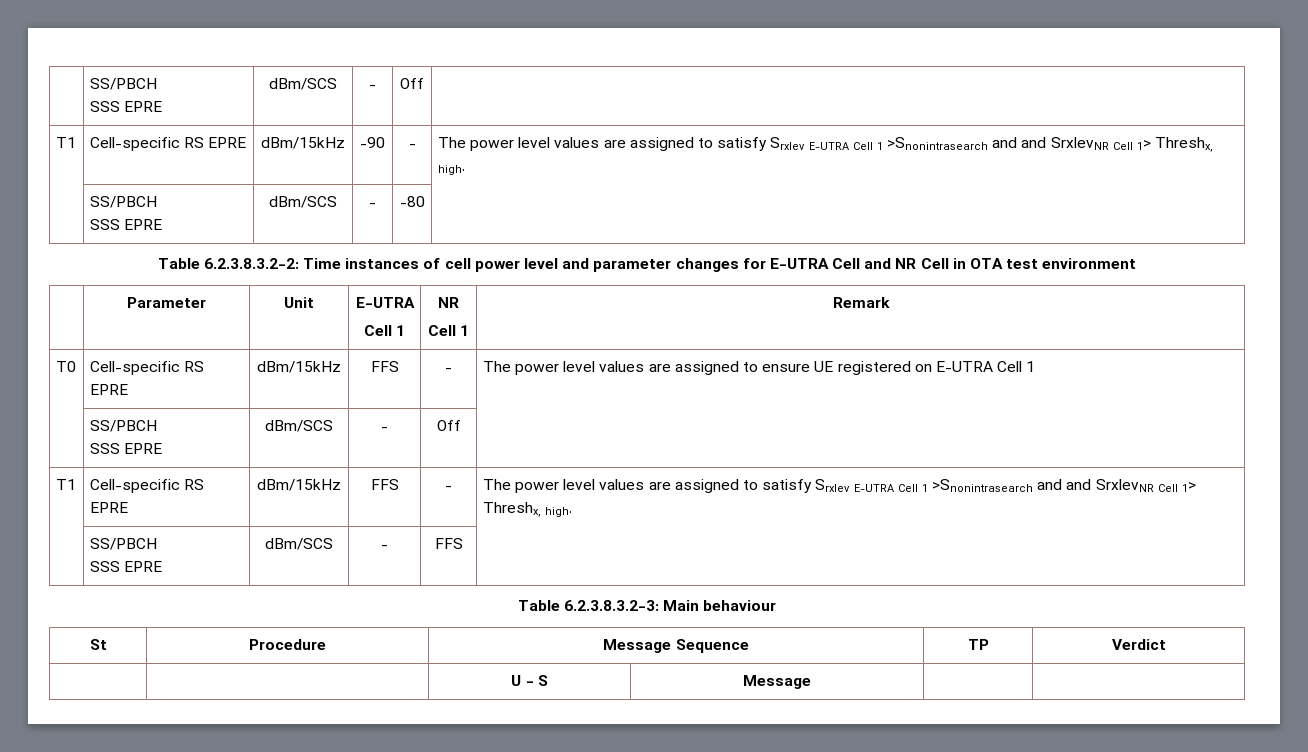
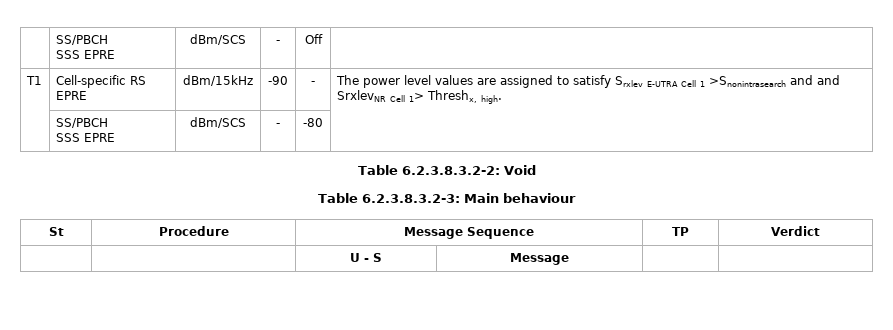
[303,258,1137,272] [127,297,206,308] [284,297,314,308] [355,297,415,308] [363,325,406,336] [438,297,459,308] [427,325,470,336] [832,297,890,308] [55,361,76,372] [89,361,205,375] [89,384,128,395] [257,361,341,373] [370,361,399,372] [445,368,452,372] [482,361,1036,375] [89,420,157,432] [89,443,163,454] [265,420,333,432] [381,427,388,431] [436,420,461,431] [55,479,76,490] [89,479,205,493] [89,502,128,513] [257,479,341,491] [370,479,399,490] [445,486,452,490] [482,479,1196,493] [482,502,573,517] [89,538,157,550] [89,561,163,572] [265,538,333,550] [381,545,388,549] [434,538,463,549] Time instances of cell power level and parameter changes for E-UTRA Cell and NR Cell in OTA test environment // | Parameter | Unit | E-UTRA // Cell 1 | NR // Cell 1 | Remark // T0 | Cell-specific RS EPRE | dBm/15kHz | FFS | - | The power level values are assigned to ensure UE registered on E-UTRA Cell 1 // | SS/PBCH // SSS EPRE | dBm/SCS | - | Off | // T1 | Cell-specific RS EPRE | dBm/15kHz | FFS | - | The power level values are assigned to satisfy Srxlev E-UTRA Cell 1 >Snonintrasearch and and SrxlevNR Cell 1> Threshx, high. // | SS/PBCH // SSS EPRE | dBm/SCS | - | FFS | -> [503,165,536,175] Void

